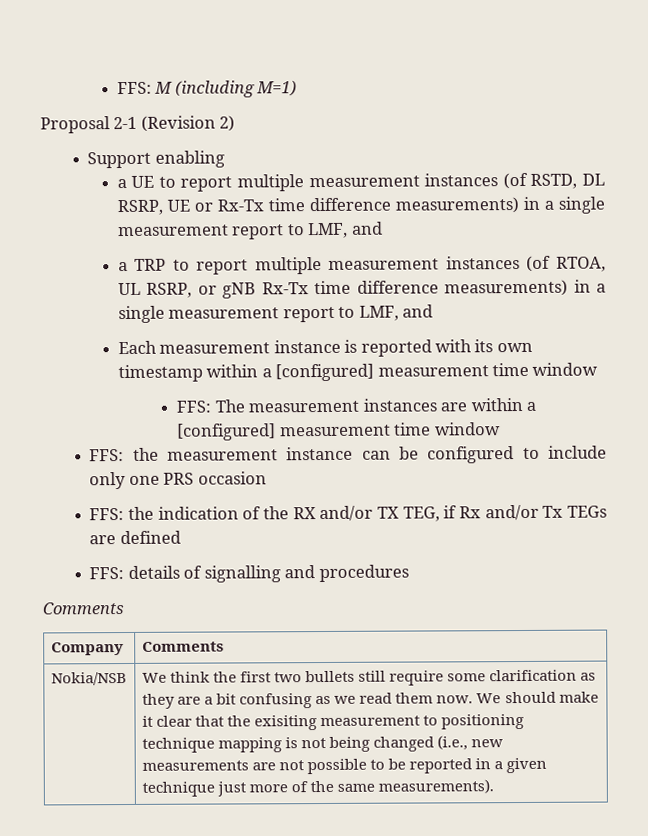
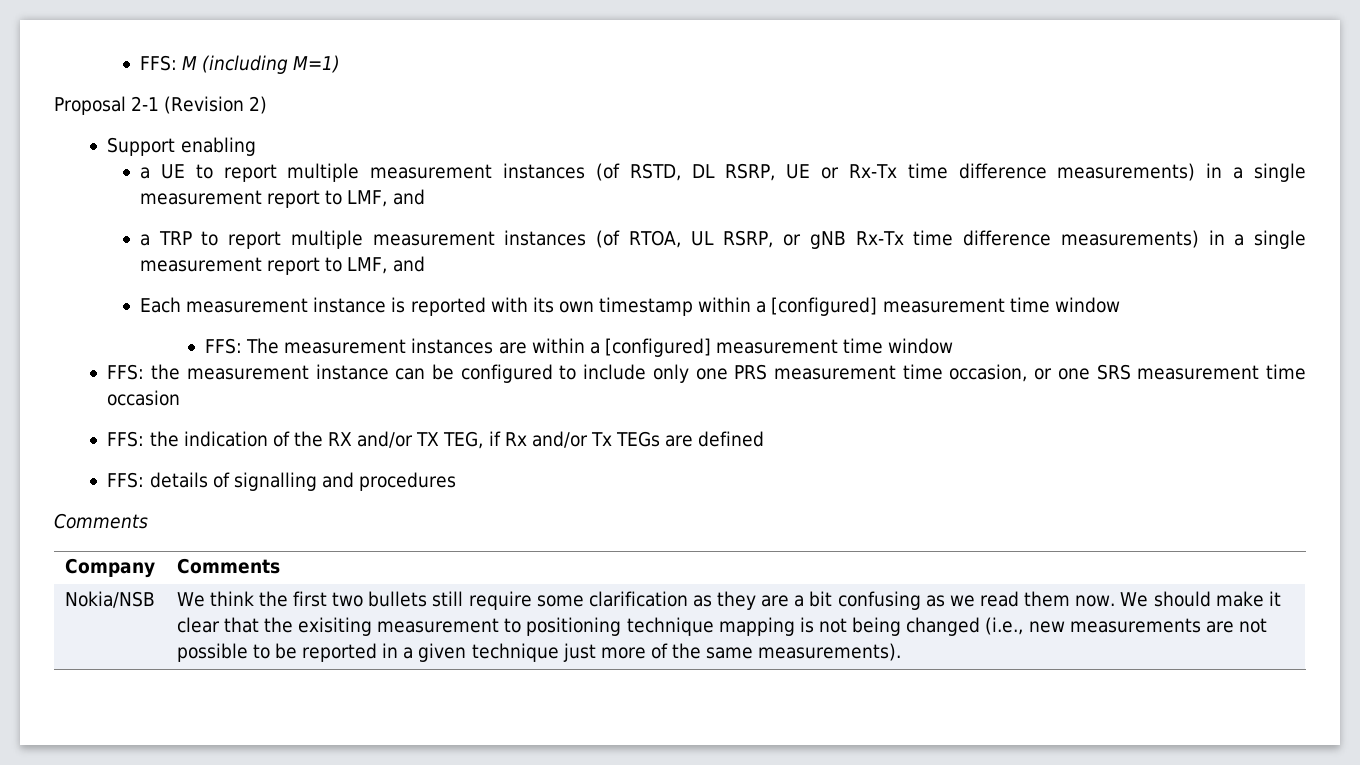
(195, 478) none -> [774,364,1307,382] measurement time occasion, or one SRS measurement time

